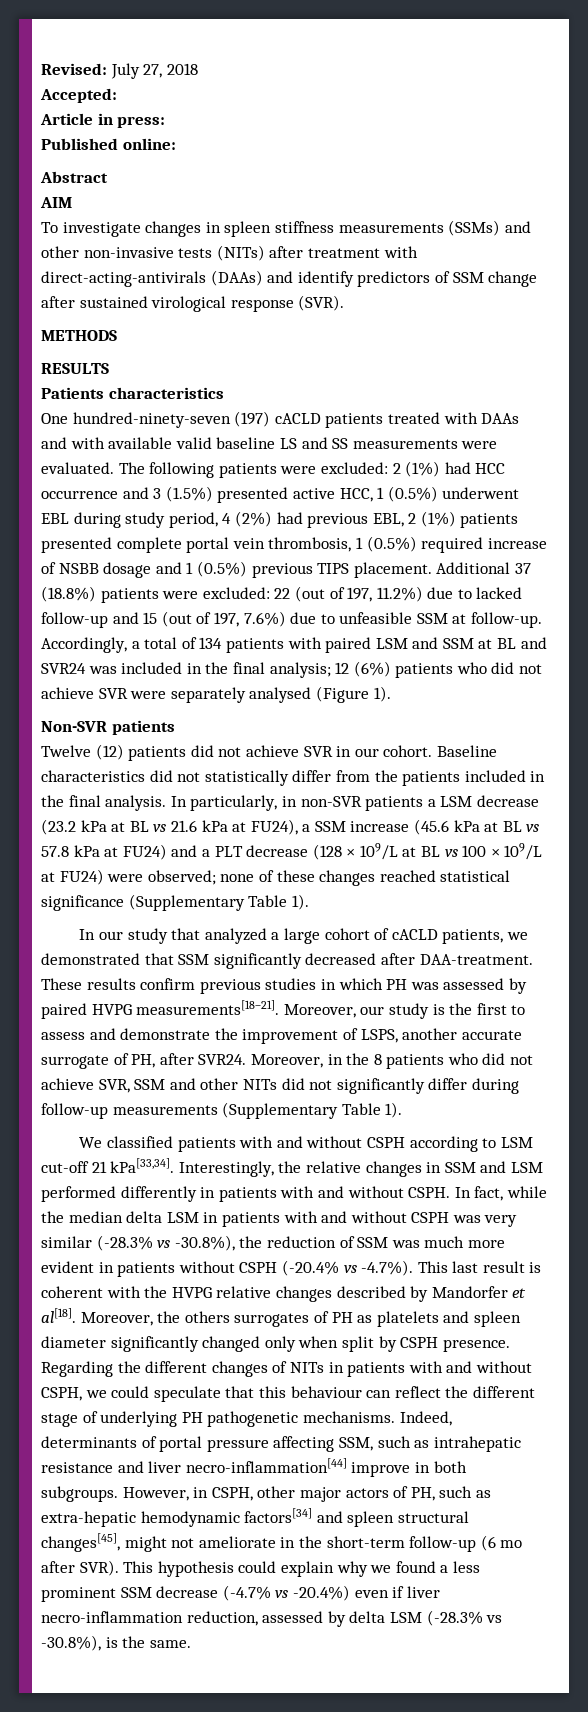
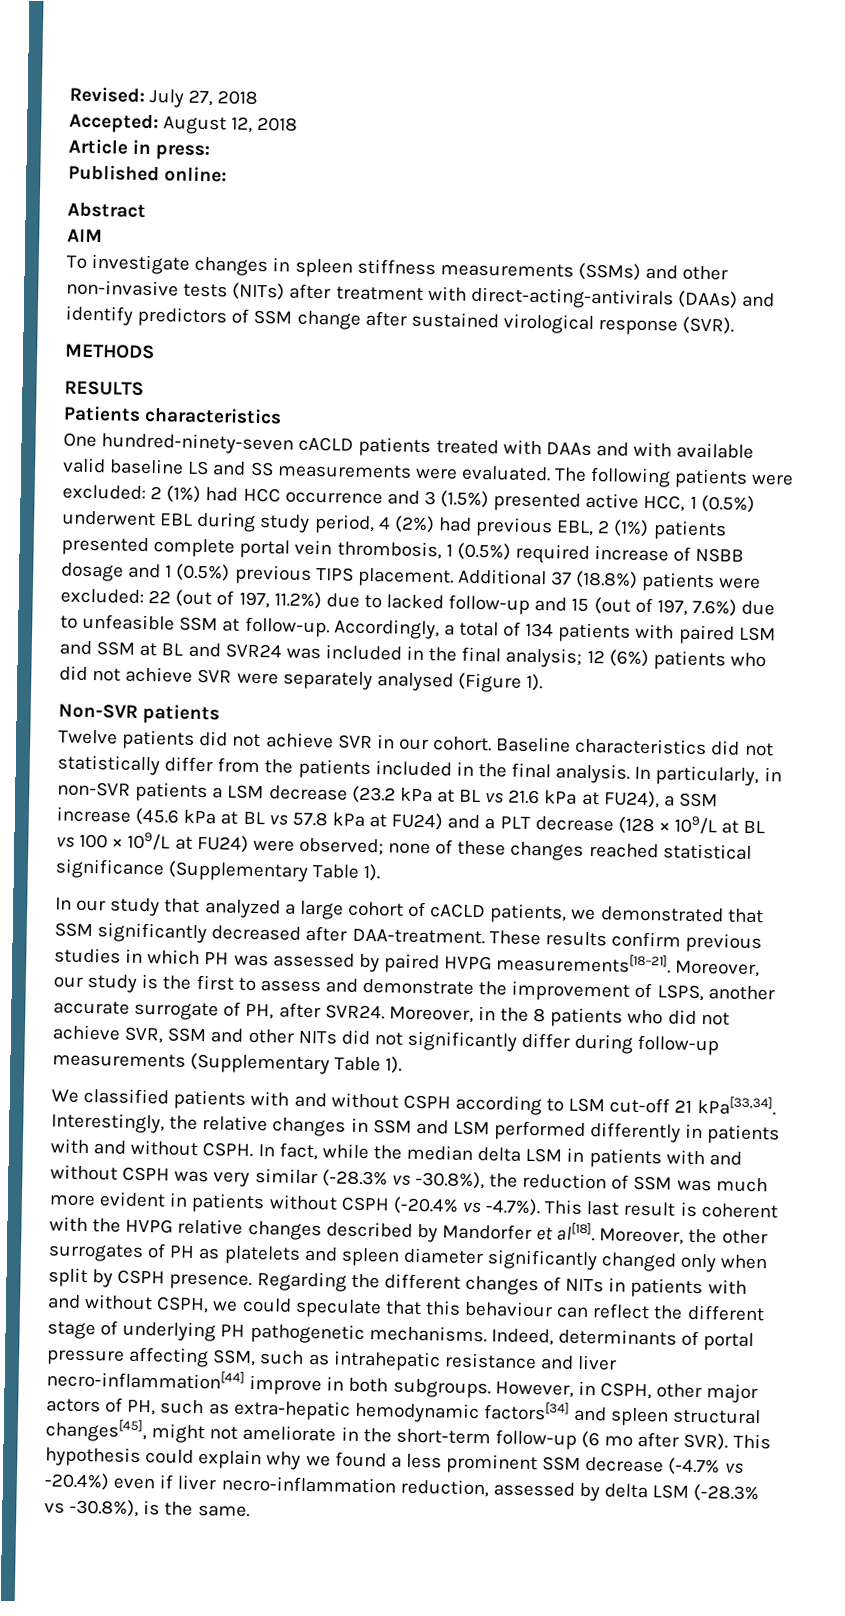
(117, 95) none -> [163,116,299,135] August 12, 2018
[234,411,271,427] (197) -> (295, 443) none
[95,744,124,760] (12) -> (118, 737) none
[184,1311,230,1323] others -> [721,1229,768,1245] other

